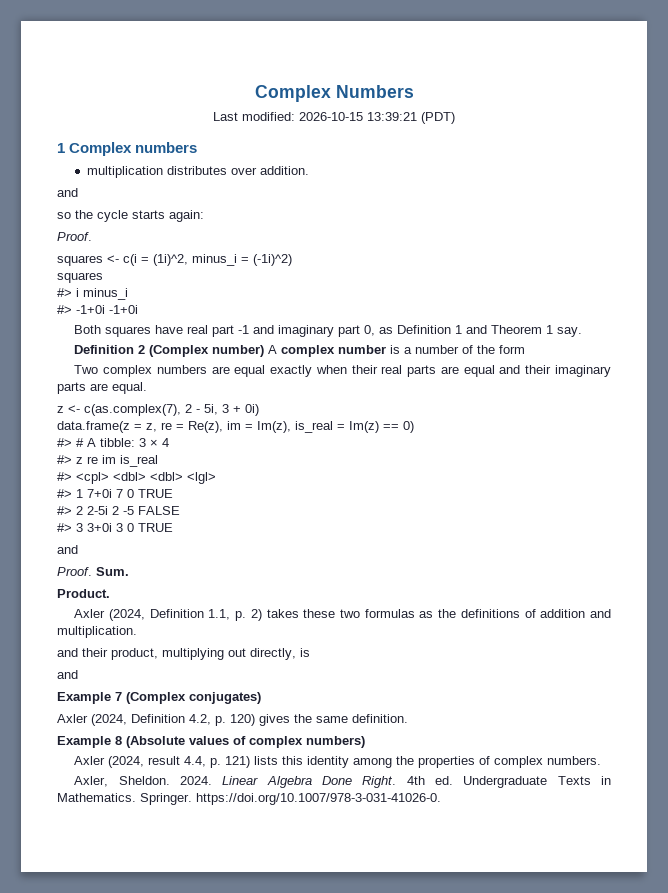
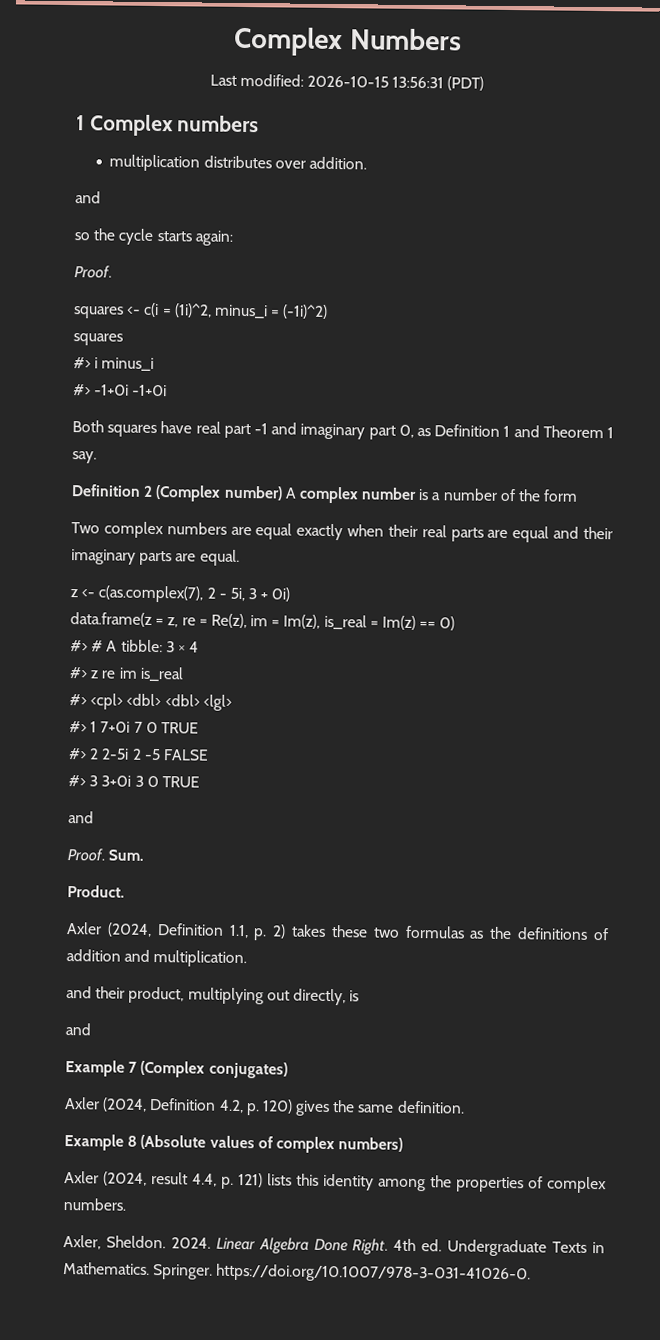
[367,112,417,121] 13:39:21 -> [392,76,445,89] 13:56:31

